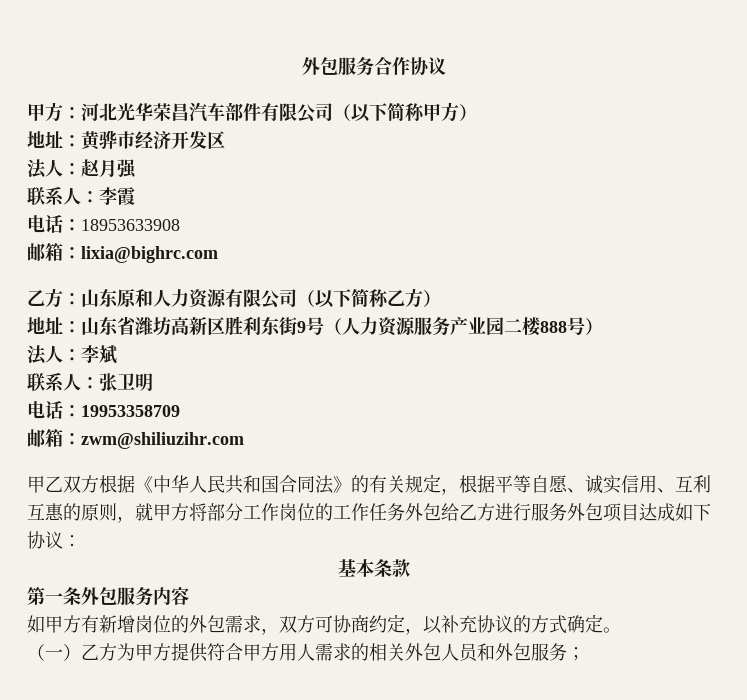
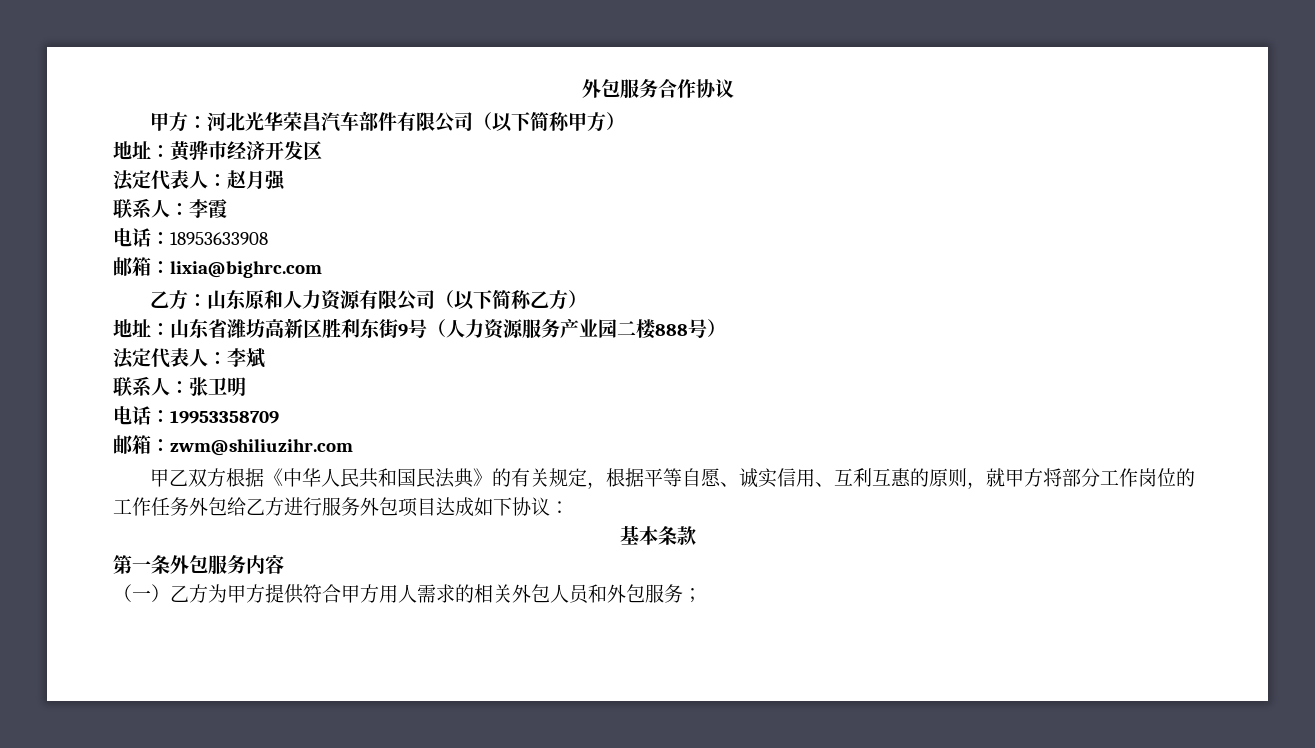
(47, 169) none -> [132,170,189,190] 定代表
(47, 355) none -> [132,348,189,368] 定代表
[279,475,334,494] 合同法 -> [416,468,475,488] 民法典
[27,614,621,635] // 如甲方有新增岗位的外包需求，双方可协商约定，以补充协议的方式确定。 -> (284, 564) none

